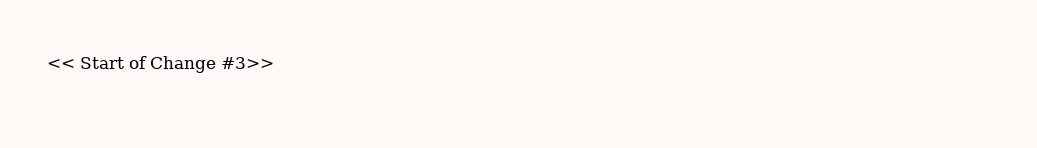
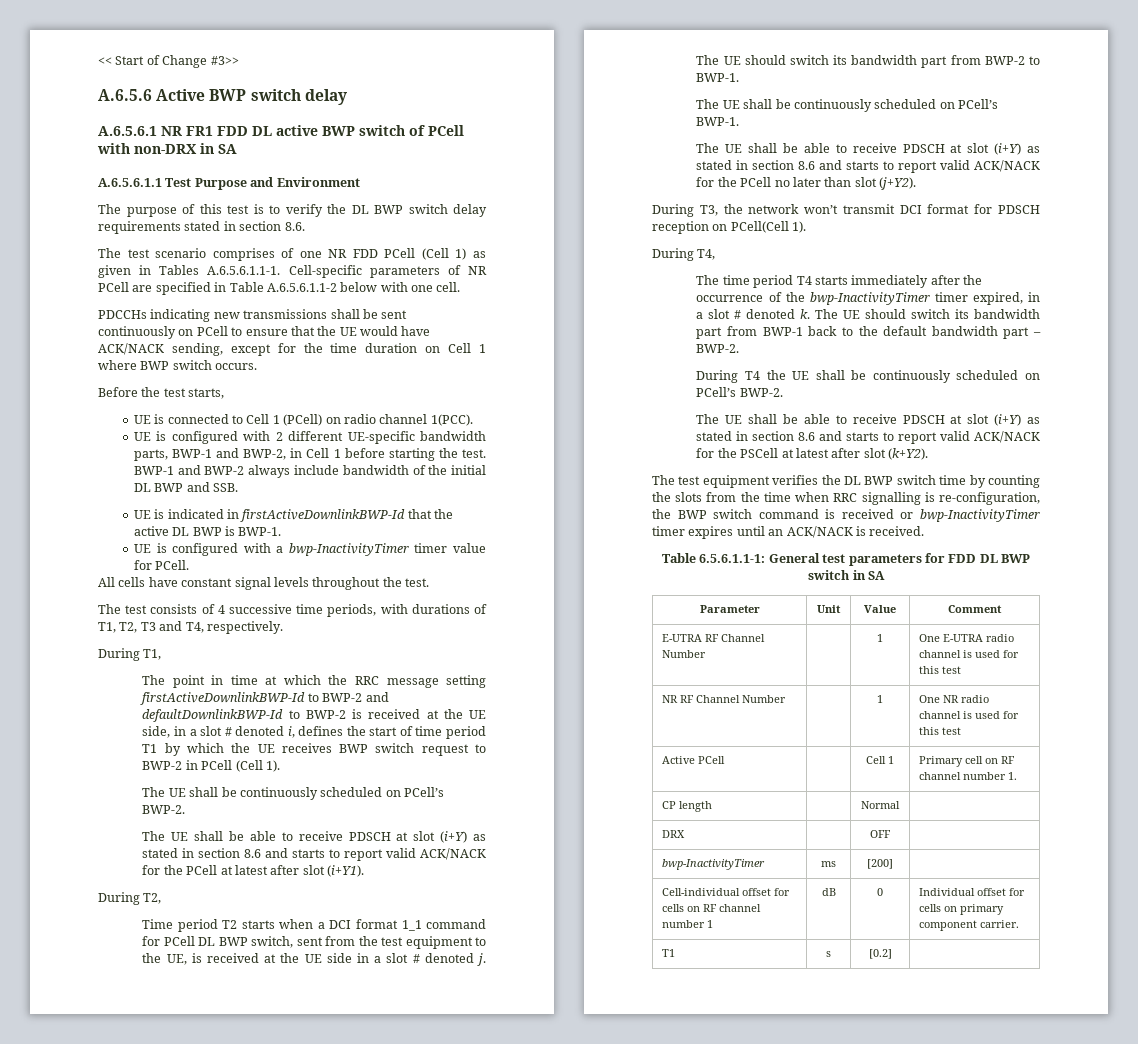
(274, 63) none -> [98,89,347,105] [98,125,464,136] [97,143,237,154] [98,177,360,190] [98,204,487,217] [98,221,305,234] [98,248,486,261] [98,265,488,278] [98,282,461,295] [98,309,408,322] [98,326,431,339] [98,343,487,356] [98,360,258,370] [98,387,225,399] [133,414,473,426] [133,431,487,444] [133,448,487,461] [133,465,487,478] [133,482,239,492] [133,509,454,522] [133,526,282,536] [133,543,486,556] [133,560,190,570] [98,577,429,590] [98,604,487,617] [98,621,283,634] [98,648,162,661] [142,675,487,688] [140,692,389,705] [142,709,486,722] [142,726,487,739] [142,743,486,756] [142,760,280,772] [142,787,445,800] [142,805,186,814] [142,831,486,843] [142,848,486,861] [142,865,365,877] [98,892,162,905] [142,919,487,932] [142,936,487,949] [142,953,486,966] [696,55,1040,68] [696,73,740,82] [696,99,999,112] [696,117,740,126] [696,143,1040,155] [696,160,1040,173] [696,177,917,190] [652,204,1040,217] [652,221,807,234] [652,248,716,261] [696,275,983,288] [696,292,1040,305] [696,309,1040,319] [696,326,1041,339] [696,344,740,353] [696,370,1040,383] [696,387,783,397] [696,414,1040,426] [696,431,1040,444] [696,448,929,460] [652,475,1040,488] [652,492,1040,505] [652,509,1040,522] [652,526,925,539] [662,553,1030,566] [808,570,885,580] [699,605,760,613] [817,605,841,613] [864,605,896,613] [948,605,1002,613] [661,634,765,642] [661,650,706,658] [877,634,883,642] [918,634,1014,642] [918,650,1019,658] [918,666,961,674] [661,695,786,703] [877,695,883,703] [918,695,989,703] [918,711,1019,719] [918,727,961,735] [661,756,725,764] [866,756,894,764] [918,756,1015,767] [918,772,1017,780] [661,801,712,812] [861,801,900,809] [661,830,685,838] [870,830,891,838] [661,859,765,870] [821,861,836,867] [867,859,893,869] [661,888,790,896] [661,904,761,912] [661,920,713,928] [821,888,836,896] [877,888,883,896] [918,888,1025,896] [918,904,1004,915] [918,920,1019,931] [661,949,675,957] [826,951,831,957] [868,949,892,959] // A.6.5.6 Active BWP switch delay // A.6.5.6.1 NR FR1 FDD DL active BWP switch of PCell with non-DRX in SA // A.6.5.6.1.1 Test Purpose and Environment // The purpose of this test is to verify the DL BWP switch delay requirements stated in section 8.6. // The test scenario comprises of one NR FDD PCell (Cell 1) as given in Tables A.6.5.6.1.1-1. Cell-specific parameters of NR PCell are specified in Table A.6.5.6.1.1-2 below with one cell. // PDCCHs indicating new transmissions shall be sent continuously on PCell to ensure that the UE would have ACK/NACK sending, except for the time duration on Cell 1 where BWP switch occurs. // Before the test starts, // UE is connected to Cell 1 (PCell) on radio channel 1(PCC). // UE is configured with 2 different UE-specific bandwidth parts, BWP-1 and BWP-2, in Cell 1 before starting the test. BWP-1 and BWP-2 always include bandwidth of the initial DL BWP and SSB. // UE is indicated in firstActiveDownlinkBWP-Id that the active DL BWP is BWP-1. // UE is configured with a bwp-InactivityTimer timer value for PCell. // All cells have constant signal levels throughout the test. // The test consists of 4 successive time periods, with durations of T1, T2, T3 and T4, respectively. // During T1, // The point in time at which the RRC message setting firstActiveDownlinkBWP-Id to BWP-2 and defaultDownlinkBWP-Id to BWP-2 is received at the UE side, in a slot # denoted i, defines the start of time period T1 by which the UE receives BWP switch request to BWP-2 in PCell (Cell 1). // The UE shall be continuously scheduled on PCell’s BWP-2. // The UE shall be able to receive PDSCH at slot (i+Y) as stated in section 8.6 and starts to report valid ACK/NACK for the PCell at latest after slot (i+Y1). // During T2, // Time period T2 starts when a DCI format 1_1 command for PCell DL BWP switch, sent from the test equipment to the UE, is received at the UE side in a slot # denoted j. The UE should switch its bandwidth part from BWP-2 to BWP-1. // The UE shall be continuously scheduled on PCell’s BWP-1. // The UE shall be able to receive PDSCH at slot (i+Y) as stated in section 8.6 and starts to report valid ACK/NACK for the PCell no later than slot (j+Y2). // During T3, the network won’t transmit DCI format for PDSCH reception on PCell(Cell 1). // During T4, // The time period T4 starts immediately after the occurrence of the bwp-InactivityTimer timer expired, in a slot # denoted k. The UE should switch its bandwidth part from BWP-1 back to the default bandwidth part – BWP-2. // During T4 the UE shall be continuously scheduled on PCell’s BWP-2. // The UE shall be able to receive PDSCH at slot (i+Y) as stated in section 8.6 and starts to report valid ACK/NACK for the PSCell at latest after slot (k+Y2). // The test equipment verifies the DL BWP switch time by counting the slots from the time when RRC signalling is re-configuration, the BWP switch command is received or bwp-InactivityTimer timer expires until an ACK/NACK is received. // Table 6.5.6.1.1-1: General test parameters for FDD DL BWP switch in SA // Parameter | Unit | Value | Comment // E-UTRA RF Channel Number | | 1 | One E-UTRA radio channel is used for this test // NR RF Channel Number | | 1 | One NR radio channel is used for this test // Active PCell | | Cell 1 | Primary cell on RF channel number 1. // CP length | | Normal | // DRX | | OFF | // bwp-InactivityTimer | ms | [200] | // Cell-individual offset for cells on RF channel number 1 | dB | 0 | Individual offset for cells on primary component carrier. // T1 | s | [0.2] |

